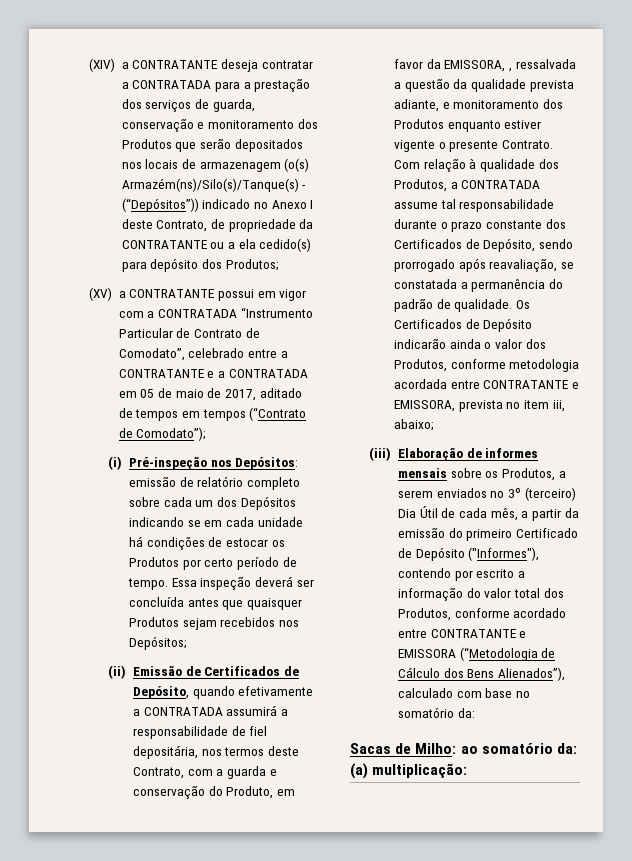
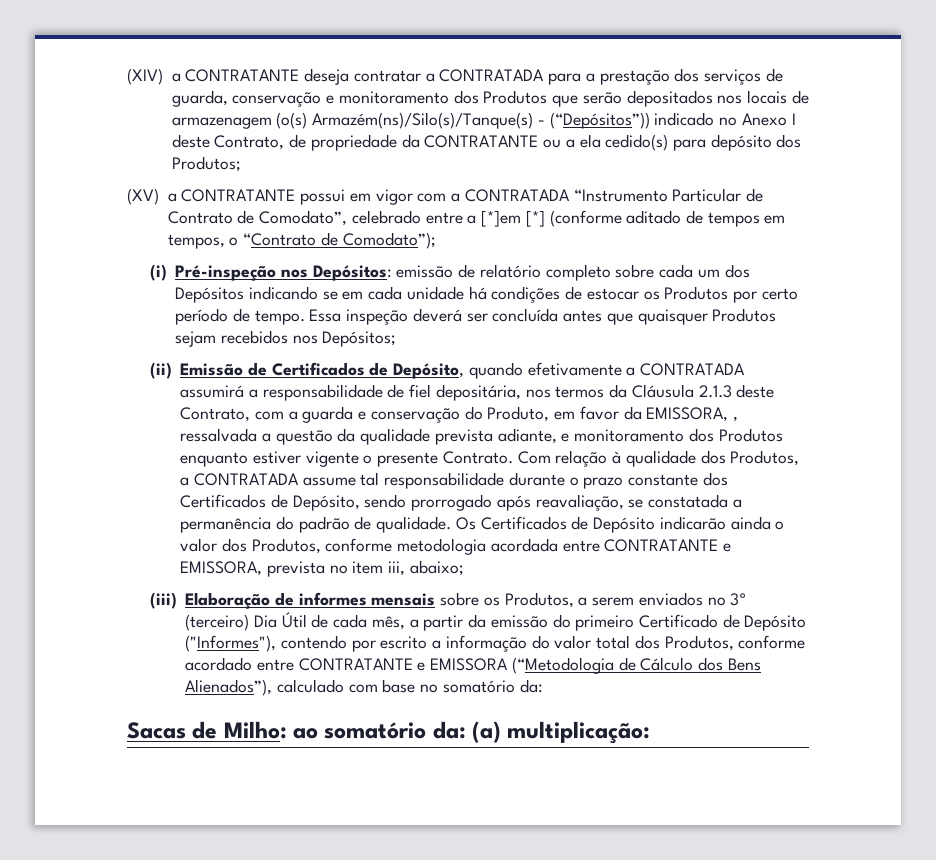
[118,369,308,378] [118,388,256,401] CONTRATANTE e a CONTRATADA em 05 de maio de 2017, -> [481,210,622,227] [*]em [*] (conforme
[202,407,307,421] tempos (“Contrato -> [167,233,317,249] tempos, o “Contrato
(265, 751) none -> [609,384,732,398] da Cláusula 2.1.3

